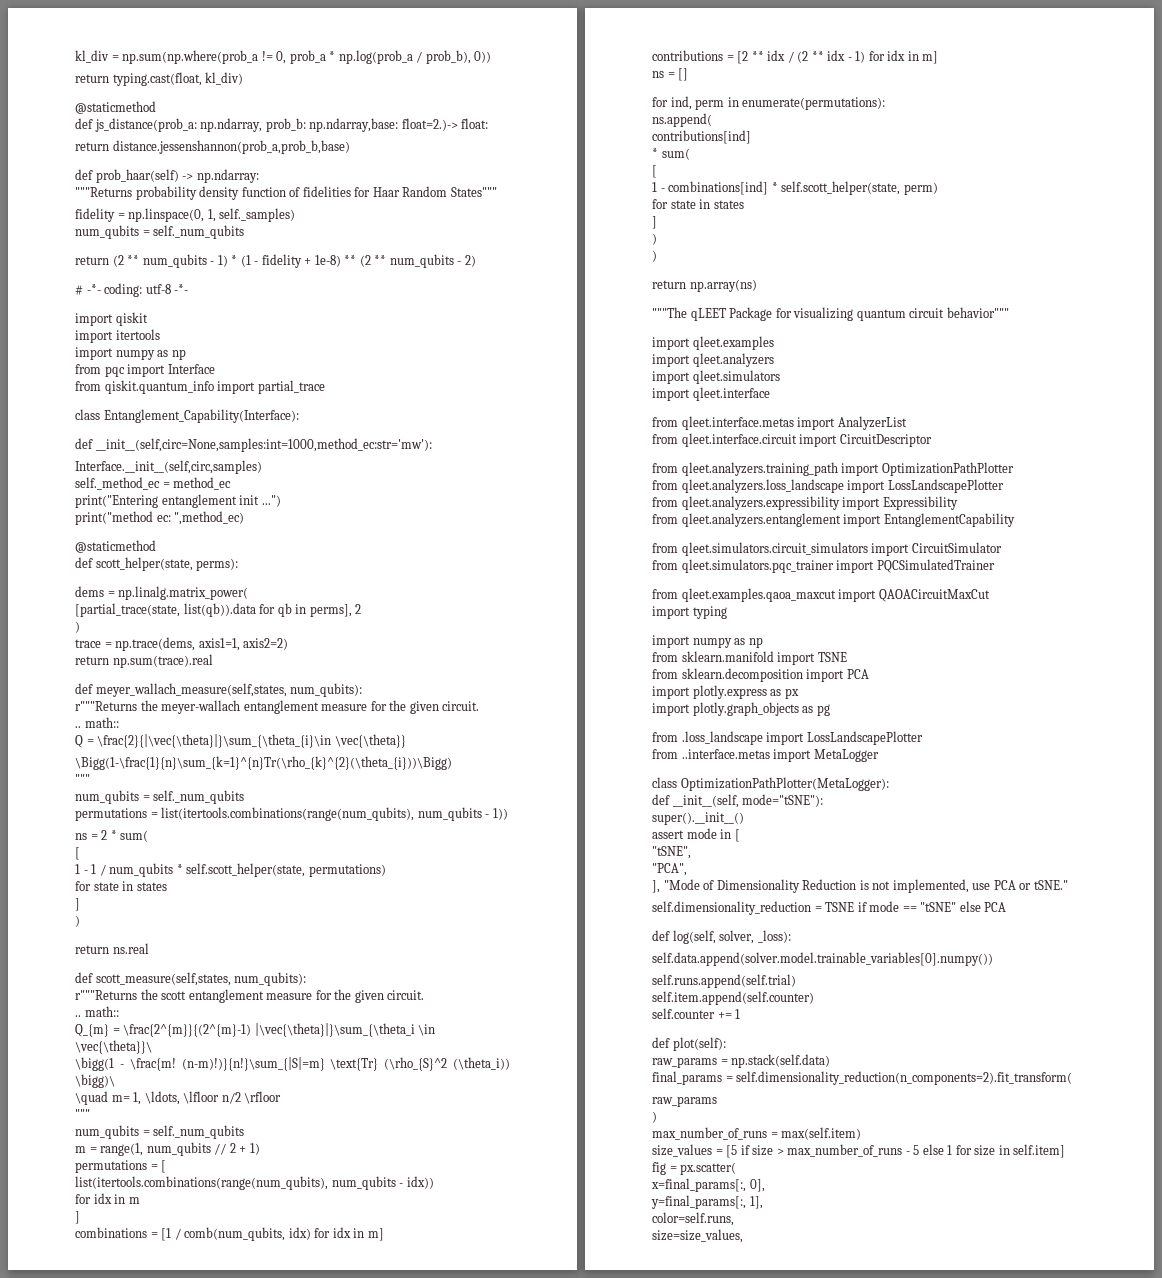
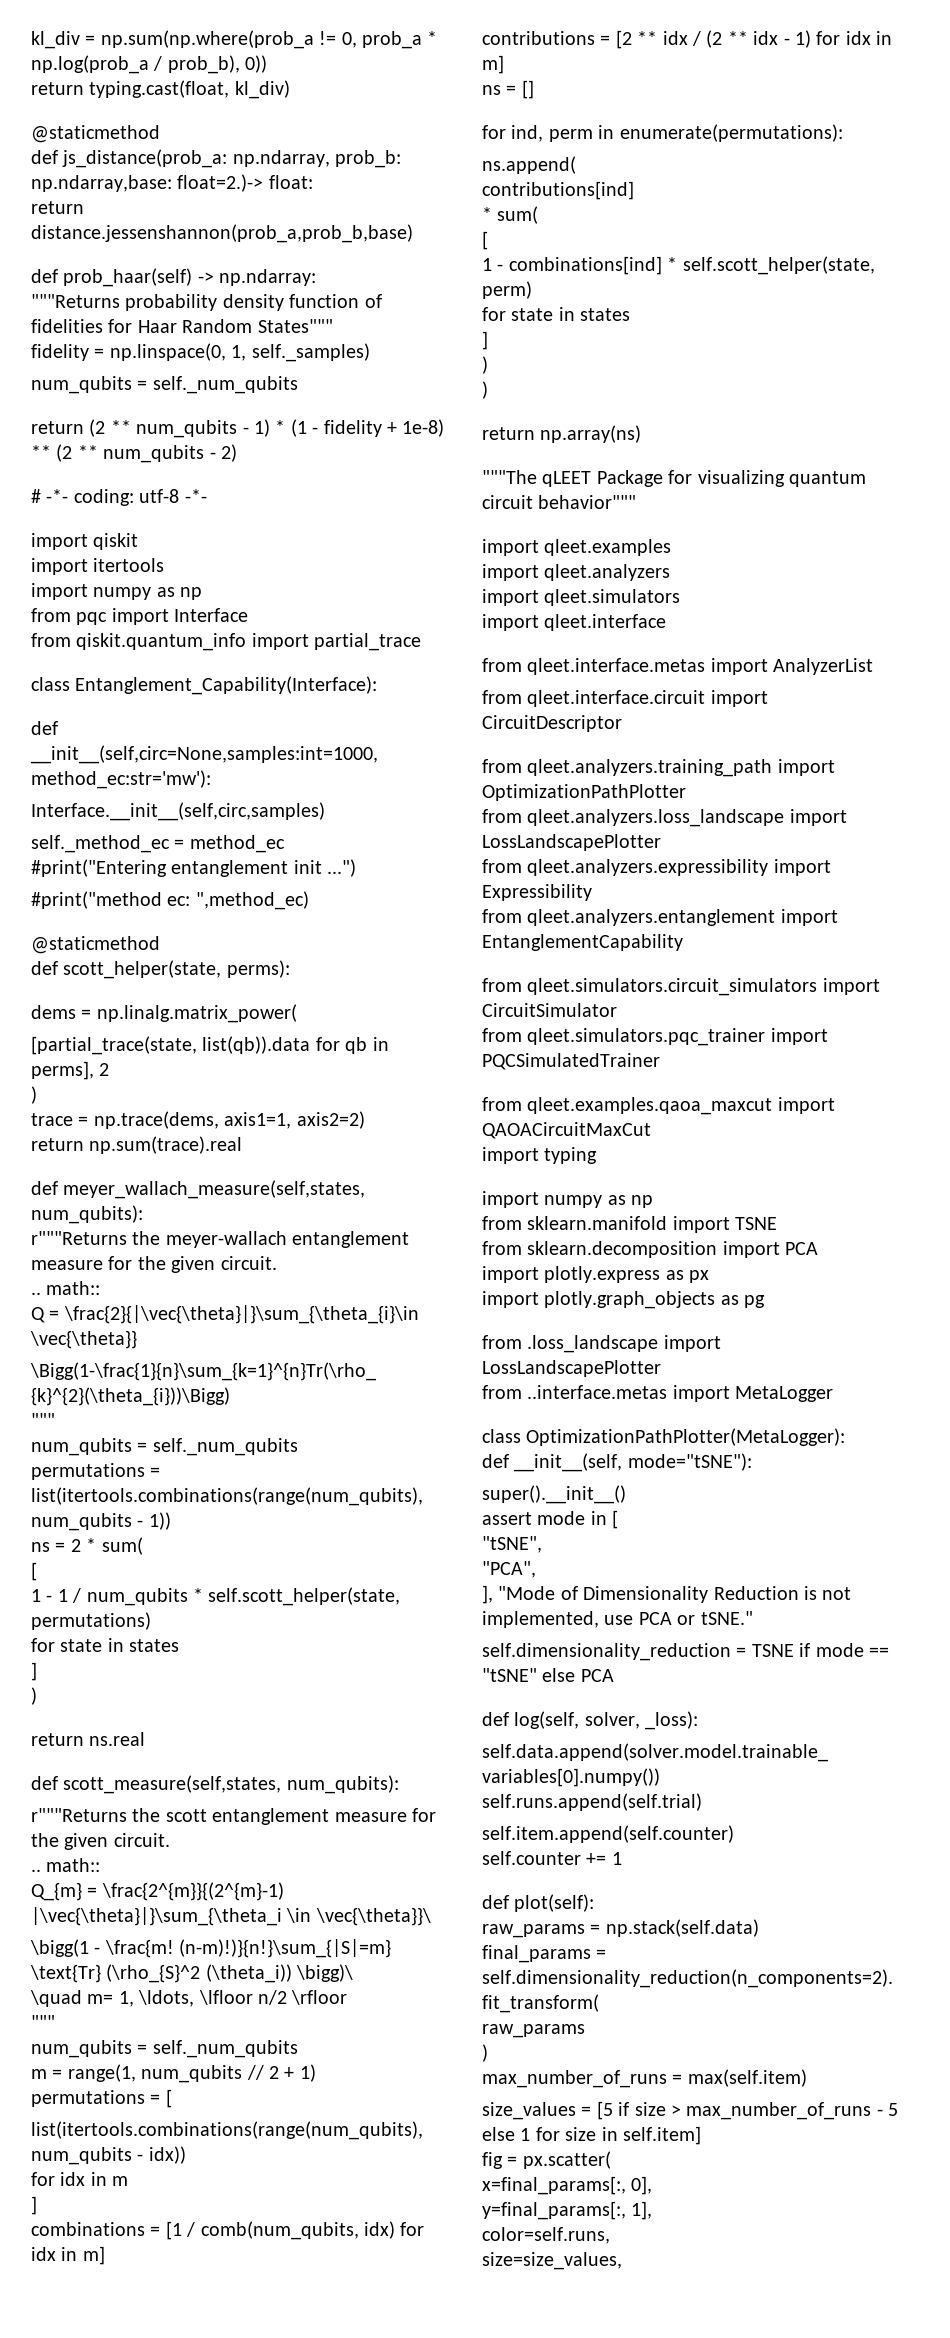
[75,495,158,508] print("Entering -> [31,859,167,877] #print("Entering
[75,511,153,525] print("method -> [31,891,162,909] #print("method

